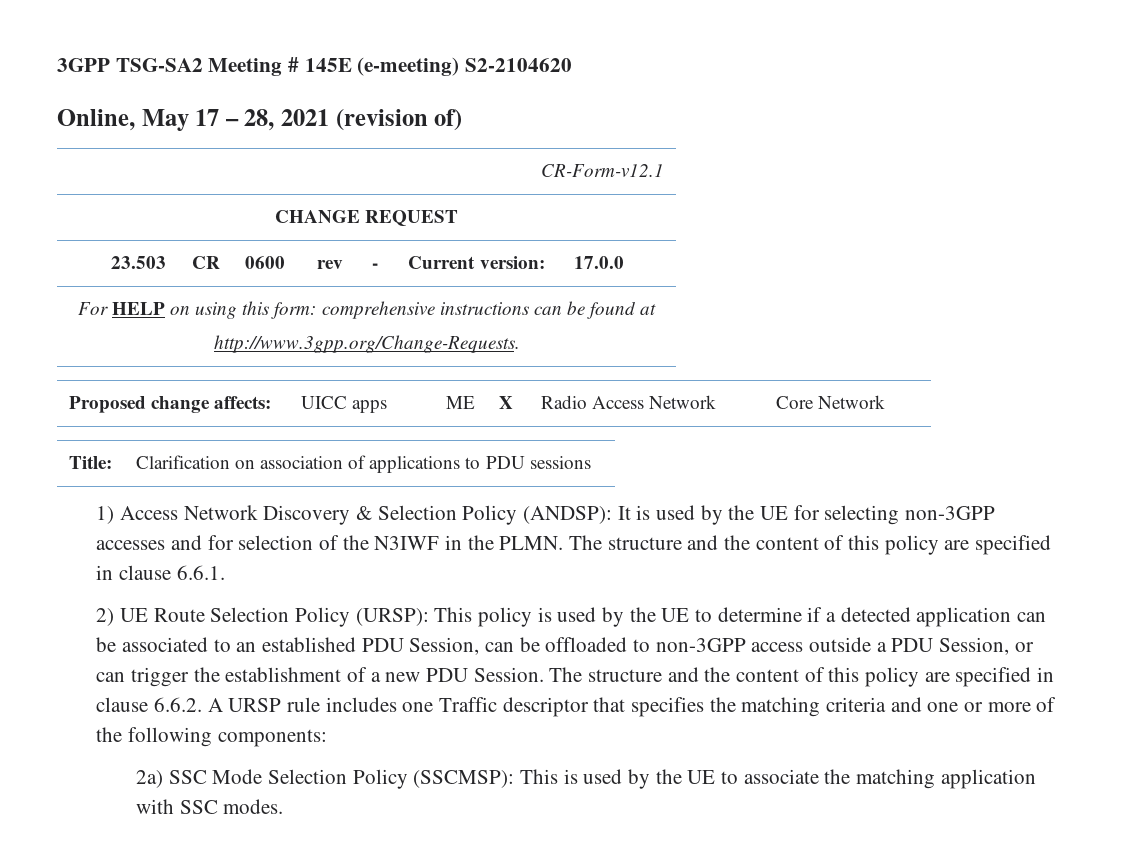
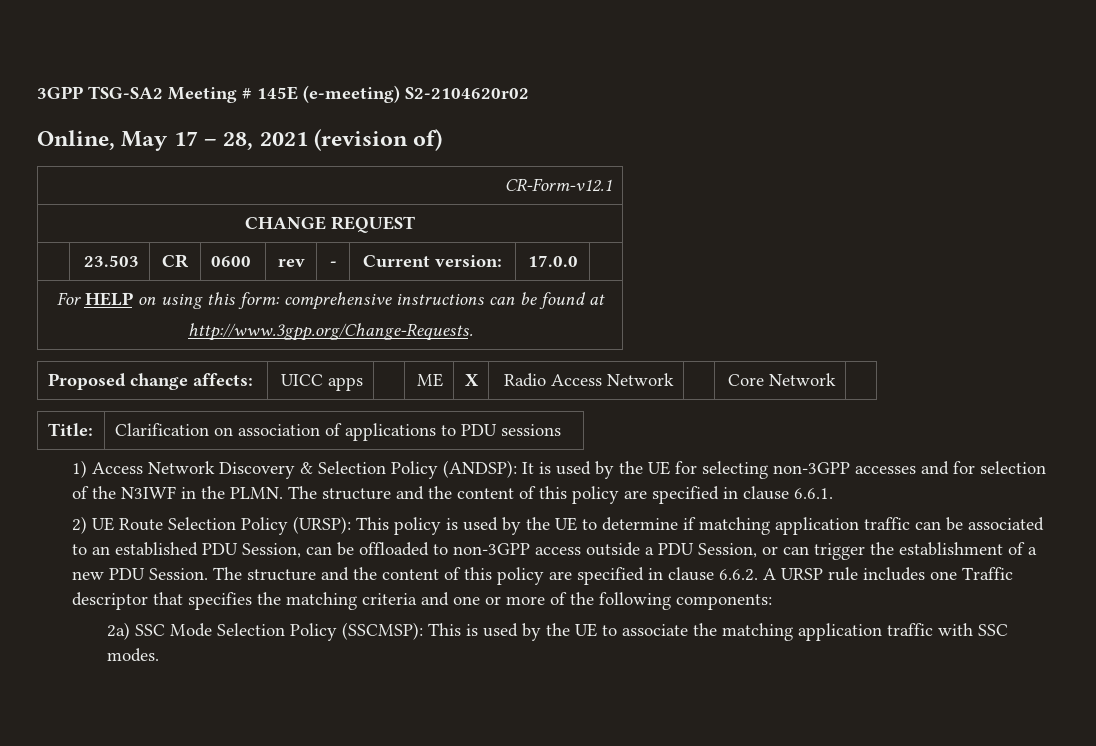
[465,58,573,72] S2-2104620 -> [405,87,529,99] S2-2104620r02
[826,607,1012,627] a detected application -> [698,517,910,535] matching application traffic
(1036, 779) none -> [886,623,933,636] traffic

